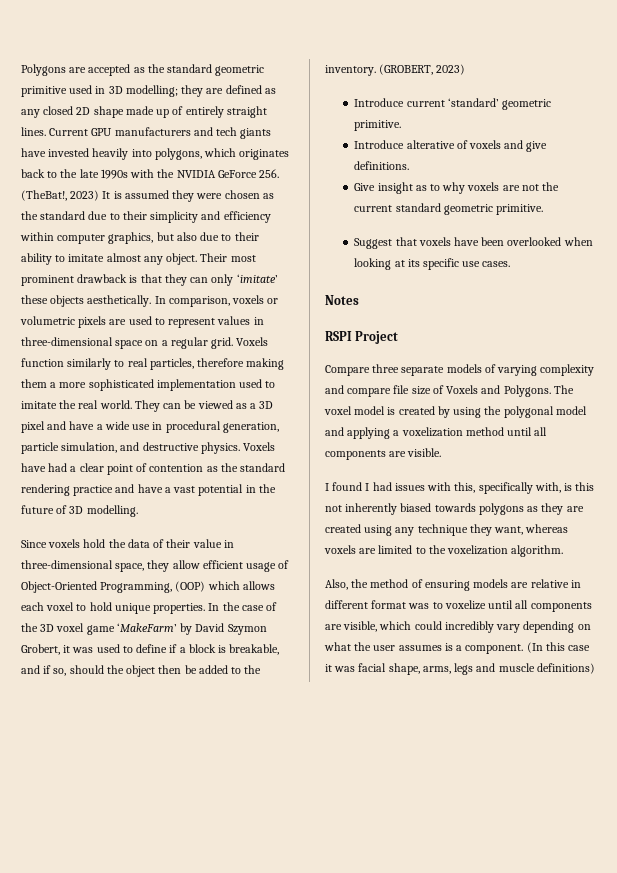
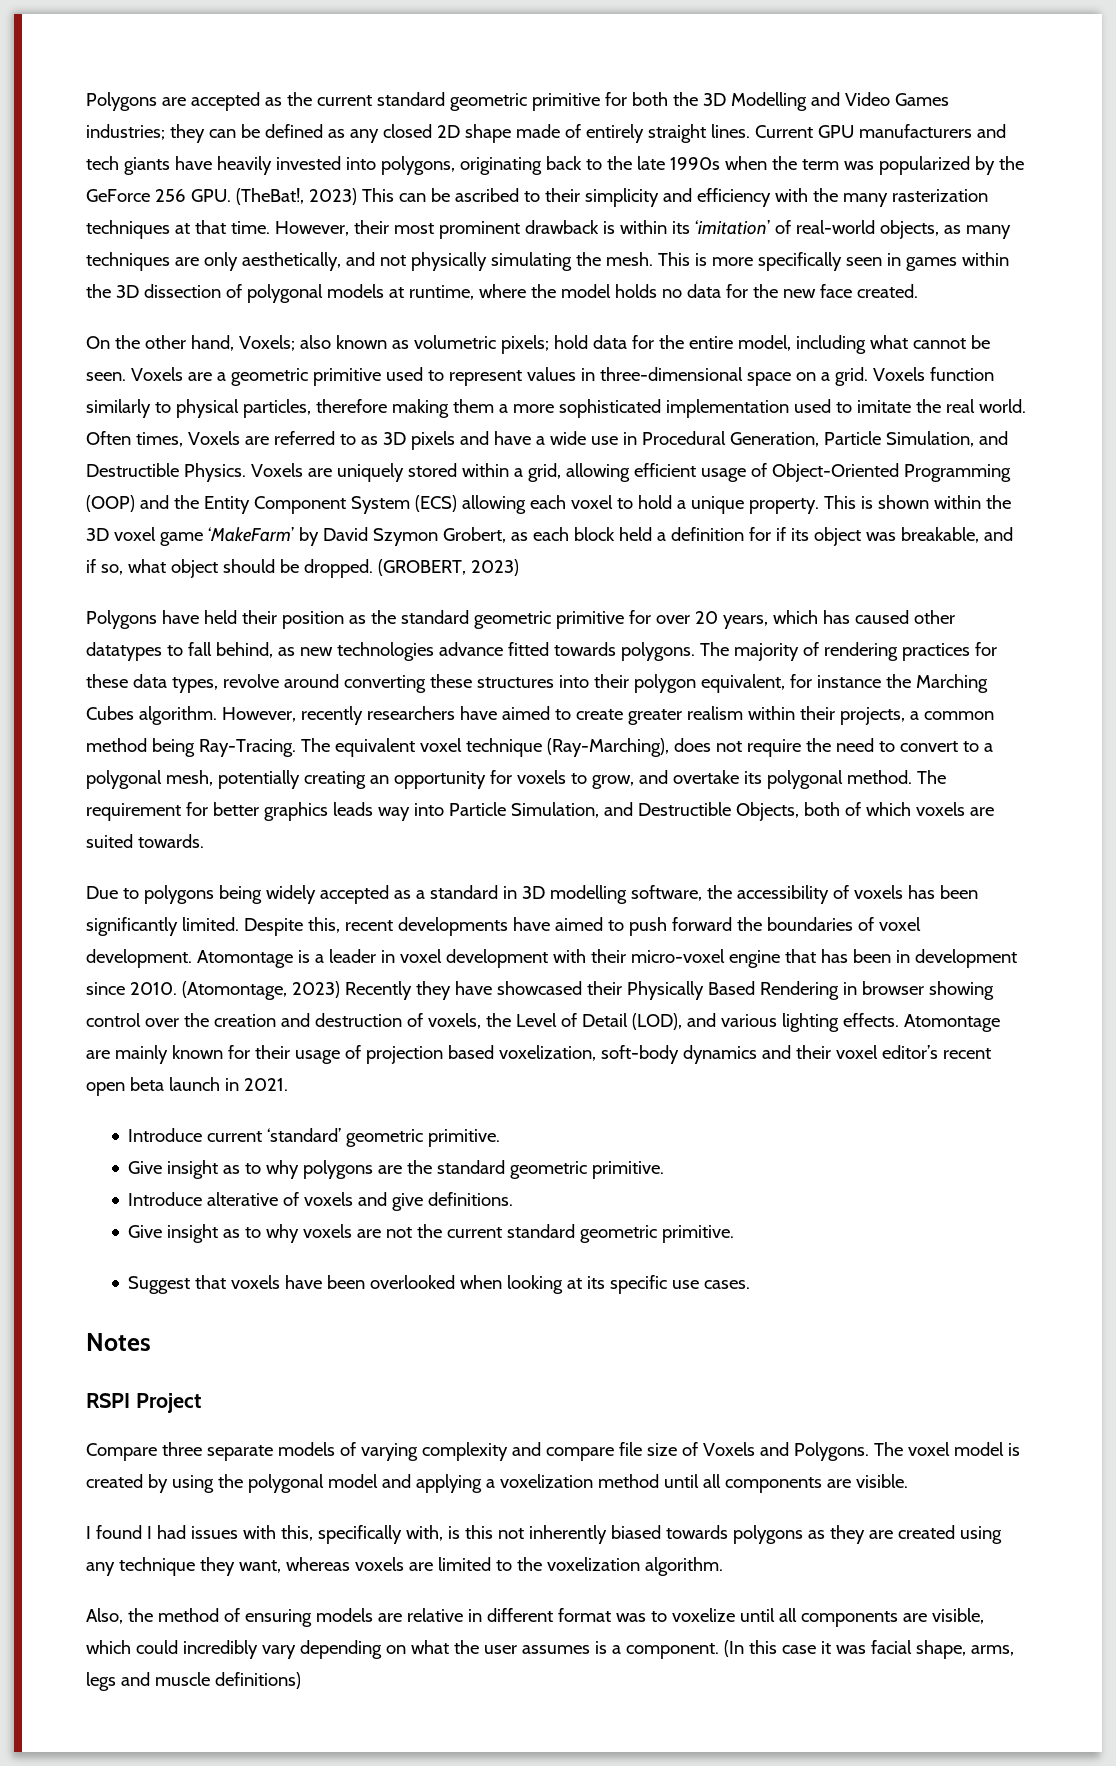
[167,64,265,76] [21,85,224,97] standard geometric primitive used in 3D modelling; they are -> [316,92,949,111] [86,124,260,143] current standard geometric primitive for both the 3D Modelling and Video Games industries; they can be
[156,109,170,118] up -> (560, 131) none
[48,148,290,160] invested heavily into polygons, which originates -> [216,156,542,175] heavily invested into polygons, originating
[130,169,280,178] [21,190,274,202] [21,211,108,220] with the NVIDIA GeForce 256. (TheBat!, 2023) It is assumed they were chosen as the standard due -> [724,156,1024,175] [86,188,519,205] when the term was popularized by the GeForce 256 GPU. (TheBat!, 2023) This can be ascribed
[20,232,259,244] [21,253,256,265] [21,274,278,286] [21,295,279,307] [20,316,127,328] within computer graphics, but also due to their ability to imitate almost any object. Their most prominent drawback is that they can only ‘imitate’ these objects aesthetically. In comparison, voxels or volumetric pixels are -> [774,188,988,207] [86,220,1011,239] [86,252,1009,271] [86,284,918,303] [86,335,990,354] [86,367,381,386] with the many rasterization techniques at that time. However, their most prominent drawback is within its ‘imitation’ of real-world objects, as many techniques are only aesthetically, and not physically simulating the mesh. This is more specifically seen in games within the 3D dissection of polygonal models at runtime, where the model holds no data for the new face created. // On the other hand, Voxels; also known as volumetric pixels; hold data for the entire model, including what cannot be seen. Voxels are a geometric primitive
[170,337,208,349] regular -> (830, 376) none
[127,358,148,367] real -> [175,399,239,418] physical
[134,400,274,412] [21,421,45,433] They can be viewed as a 3D pixel -> [86,431,455,450] Often times, Voxels are referred to as 3D pixels
[165,421,279,433] [21,442,276,454] [21,463,286,475] [21,484,276,496] [21,505,138,517] [21,539,234,548] [21,560,290,572] [21,581,275,593] [21,602,278,614] procedural generation, particle simulation, and destructive physics. Voxels have had a clear point of contention as the standard rendering practice and have a vast potential in the future of 3D modelling. // Since voxels hold the data of their value in three-dimensional space, they allow efficient usage of Object-Oriented Programming, (OOP) which allows each voxel to hold unique properties. In the case of -> [641,431,1008,447] [86,463,1011,482] [86,495,981,514] Procedural Generation, Particle Simulation, and Destructible Physics. Voxels are uniquely stored within a grid, allowing efficient usage of Object-Oriented Programming (OOP) and the Entity Component System (ECS) allowing each voxel to hold a unique property. This is shown within
[63,644,280,655] [21,665,262,677] [325,64,466,76] it was used to define if a block is breakable, and if so, should the object then be added to the inventory. (GROBERT, 2023) -> [510,527,1013,546] [86,559,519,578] [86,610,955,629] [86,642,997,661] [86,674,988,693] [86,706,994,725] [86,738,993,757] [86,770,946,789] [86,802,994,821] [86,834,204,848] [86,885,978,904] [86,917,921,936] [86,949,1017,968] [86,981,994,1000] [86,1013,1000,1032] [86,1045,991,1064] [86,1077,288,1096] as each block held a definition for if its object was breakable, and if so, what object should be dropped. (GROBERT, 2023) // Polygons have held their position as the standard geometric primitive for over 20 years, which has caused other datatypes to fall behind, as new technologies advance fitted towards polygons. The majority of rendering practices for these data types, revolve around converting these structures into their polygon equivalent, for instance the Marching Cubes algorithm. However, recently researchers have aimed to create greater realism within their projects, a common method being Ray-Tracing. The equivalent voxel technique (Ray-Marching), does not require the need to convert to a polygonal mesh, potentially creating an opportunity for voxels to grow, and overtake its polygonal method. The requirement for better graphics leads way into Particle Simulation, and Destructible Objects, both of which voxels are suited towards. // Due to polygons being widely accepted as a standard in 3D modelling software, the accessibility of voxels has been significantly limited. Despite this, recent developments have aimed to push forward the boundaries of voxel development. Atomontage is a leader in voxel development with their micro-voxel engine that has been in development since 2010. (Atomontage, 2023) Recently they have showcased their Physically Based Rendering in browser showing control over the creation and destruction of voxels, the Level of Detail (LOD), and various lighting effects. Atomontage are mainly known for their usage of projection based voxelization, soft-body dynamics and their voxel editor’s recent open beta launch in 2021.
(402, 125) none -> [128,1160,665,1179] // Give insight as to why polygons are the standard geometric primitive.

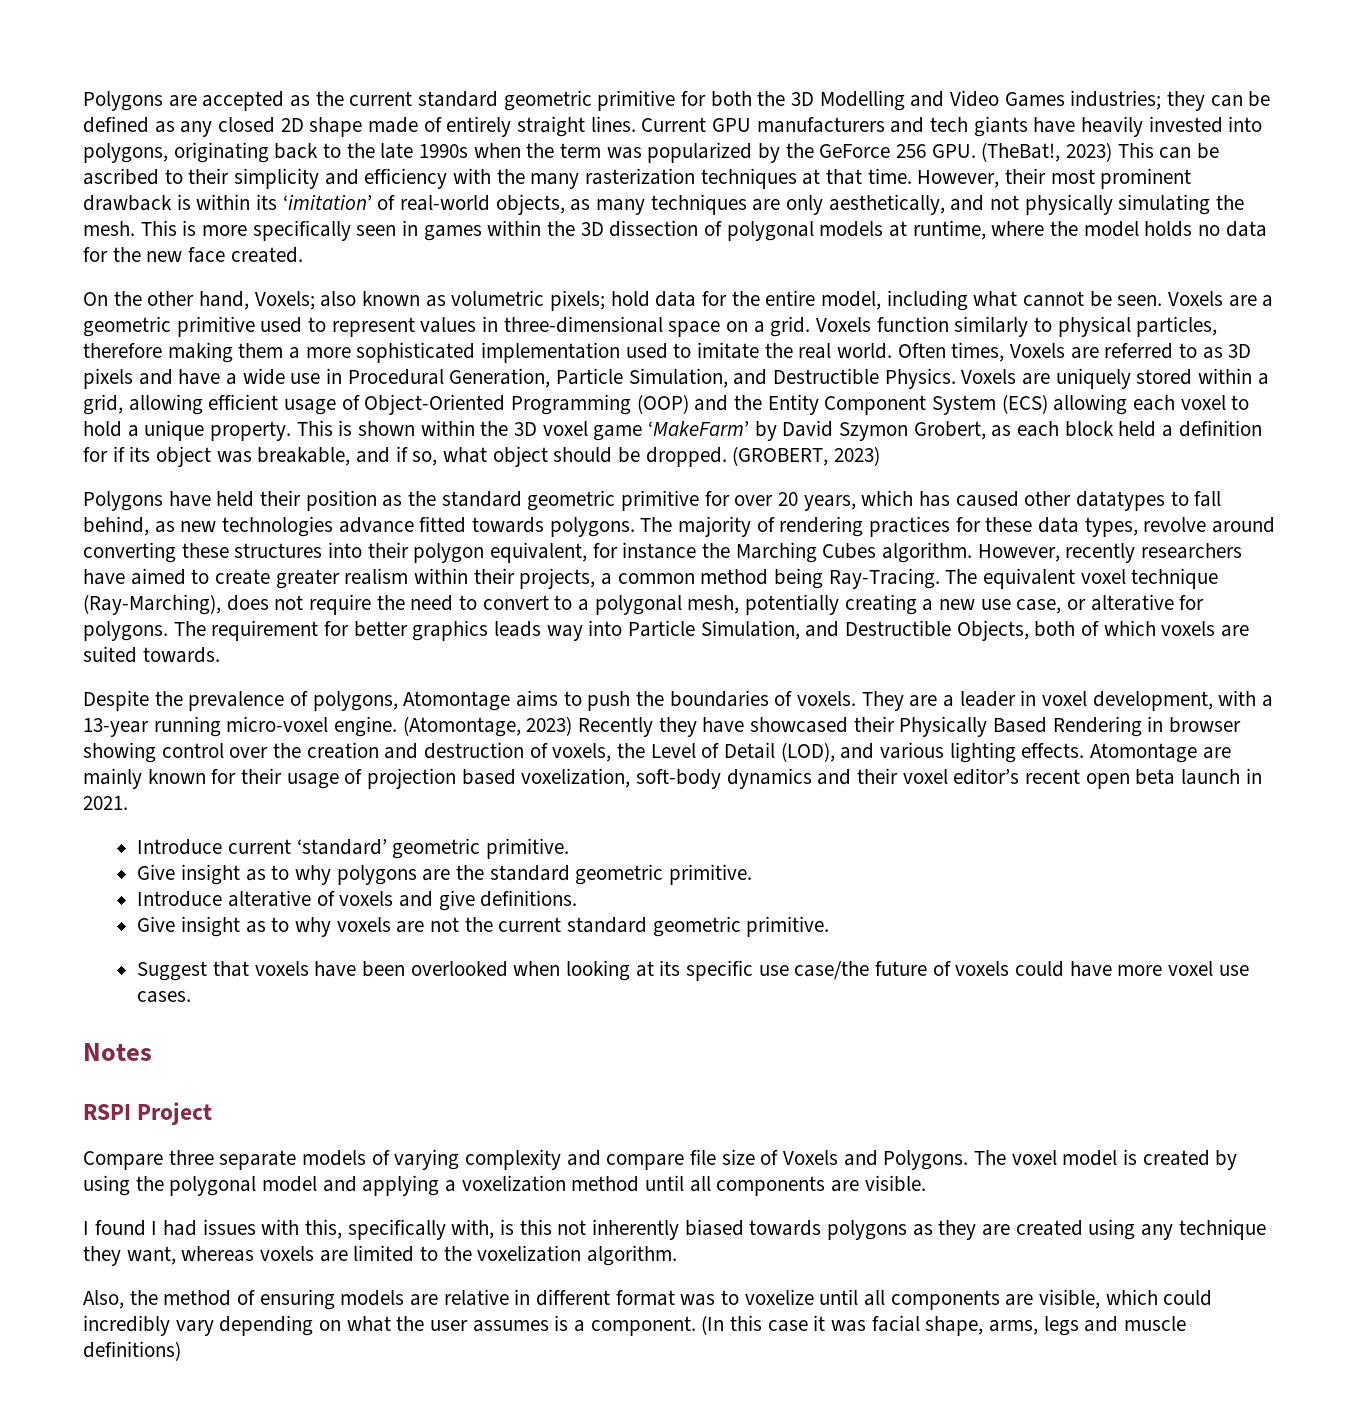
[369,770,912,789] an opportunity for voxels to grow, and overtake its polygonal method. -> [922,594,1205,614] [83,621,168,641] a new use case, or alterative for polygons.
[86,885,978,904] [86,917,603,936] Due to polygons being widely accepted as a standard in 3D modelling software, the accessibility of voxels has been significantly limited. Despite this, recent developments have aimed -> [83,690,559,711] Despite the prevalence of polygons, Atomontage aims
[671,917,732,931] forward -> (631, 701) none
[878,917,921,931] [86,949,1017,968] [86,982,177,995] voxel development. Atomontage is a leader in voxel development with their micro-voxel engine that has been in development since 2010. -> [797,690,1274,711] [83,716,398,737] voxels. They are a leader in voxel development, with a 13-year running micro-voxel engine.
(700, 1284) none -> [794,961,1249,980] case/the future of voxels could have more voxel use

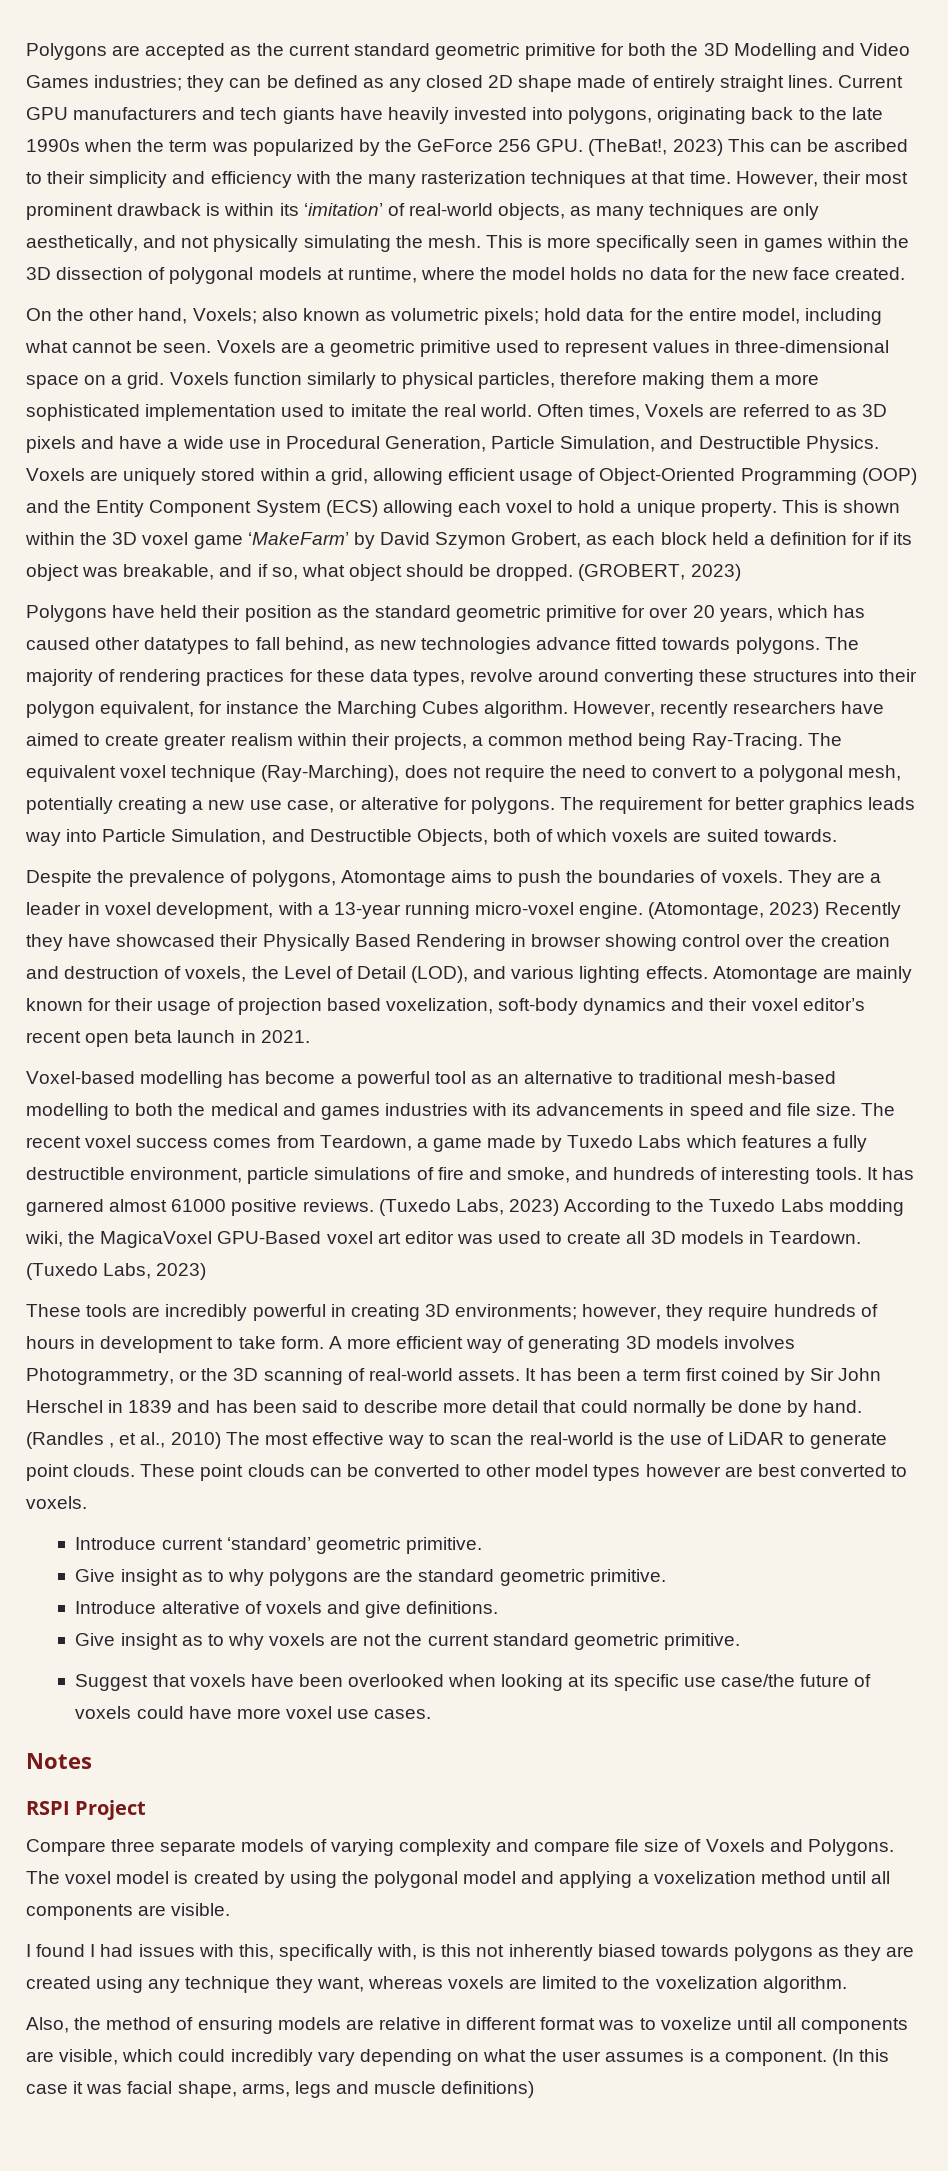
(128, 803) none -> [26,1071,836,1088] [26,1103,896,1120] [26,1135,867,1152] [26,1167,914,1184] [26,1199,904,1216] [25,1231,861,1248] [26,1263,207,1280] [26,1304,878,1321] [26,1336,795,1353] [26,1368,882,1385] [26,1400,863,1417] [26,1432,888,1449] [26,1464,908,1481] [26,1496,87,1509] // Voxel-based modelling has become a powerful tool as an alternative to traditional mesh-based modelling to both the medical and games industries with its advancements in speed and file size. The recent voxel success comes from Teardown, a game made by Tuxedo Labs which features a fully destructible environment, particle simulations of fire and smoke, and hundreds of interesting tools. It has garnered almost 61000 positive reviews. (Tuxedo Labs, 2023) According to the Tuxedo Labs modding wiki, the MagicaVoxel GPU-Based voxel art editor was used to create all 3D models in Teardown. (Tuxedo Labs, 2023) // These tools are incredibly powerful in creating 3D environments; however, they require hundreds of hours in development to take form. A more efficient way of generating 3D models involves Photogrammetry, or the 3D scanning of real-world assets. It has been a term first coined by Sir John Herschel in 1839 and has been said to describe more detail that could normally be done by hand. (Randles , et al., 2010) The most effective way to scan the real-world is the use of LiDAR to generate point clouds. These point clouds can be converted to other model types however are best converted to voxels.

